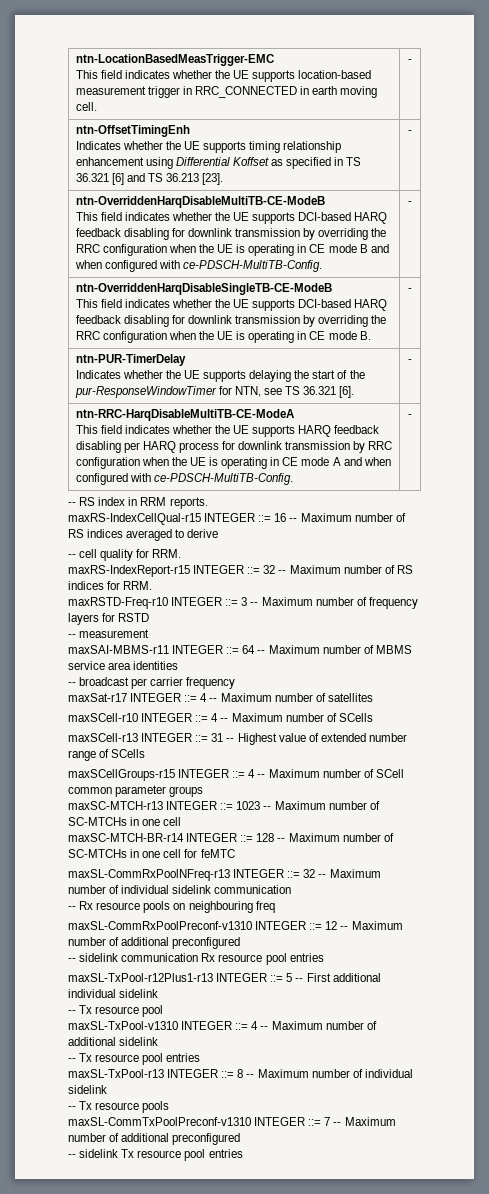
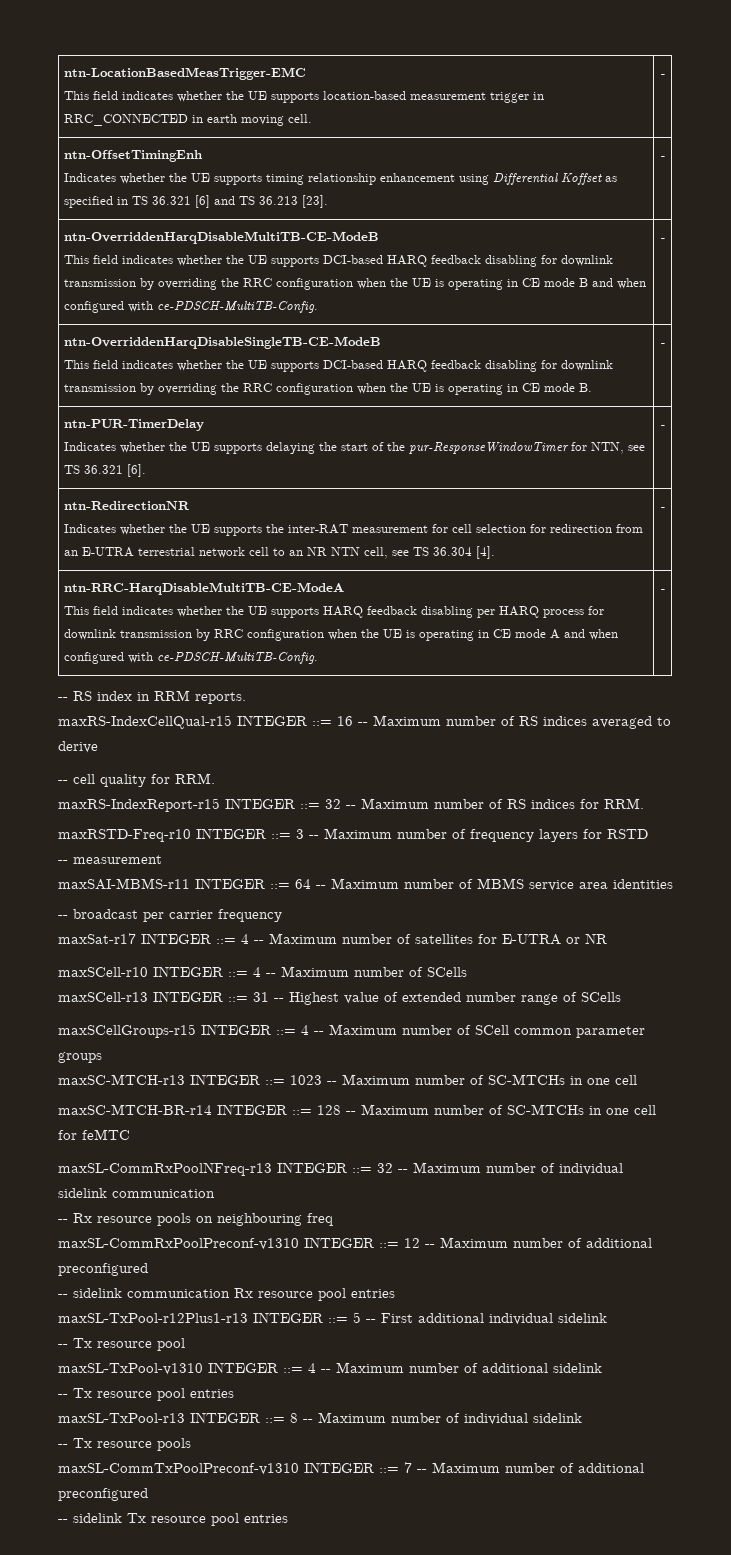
(412, 361) none -> [63,501,190,510] [63,524,643,536] [63,546,495,559] [660,507,665,510] // ntn-RedirectionNR // Indicates whether the UE supports the inter-RAT measurement for cell selection for redirection from an E-UTRA terrestrial network cell to an NR NTN cell, see TS 36.304 [4]. | -
(373, 697) none -> [478,933,607,945] for E-UTRA or NR

